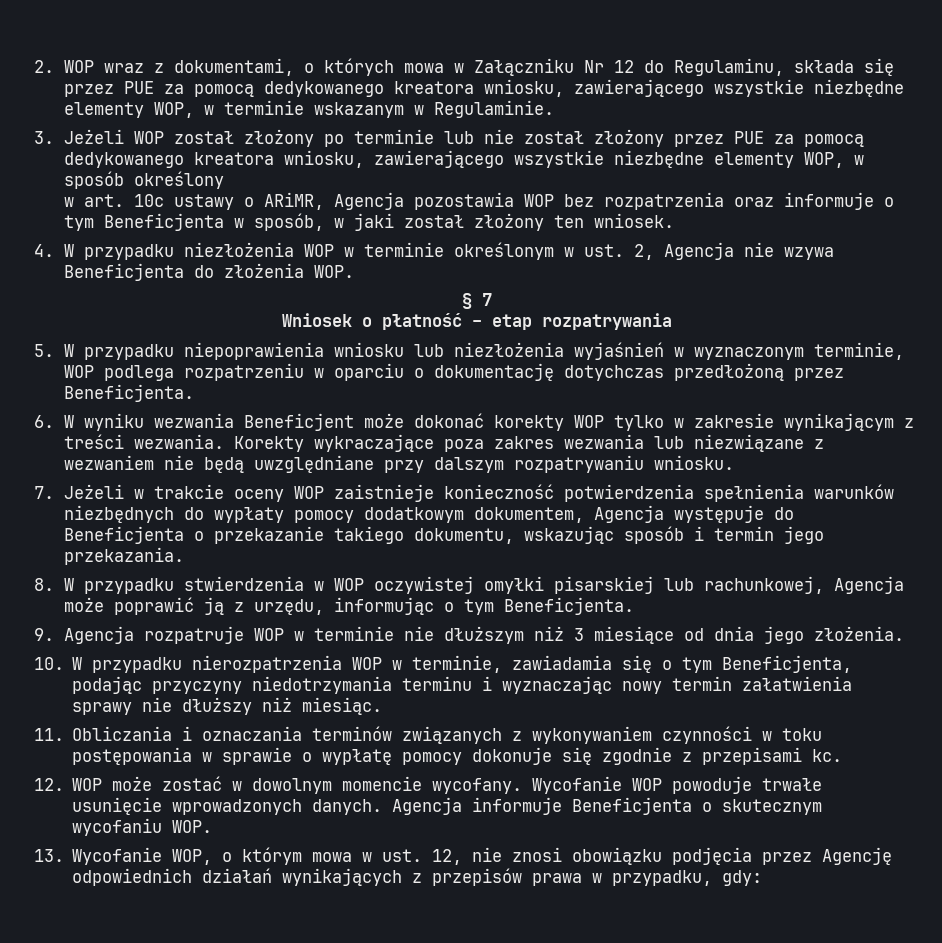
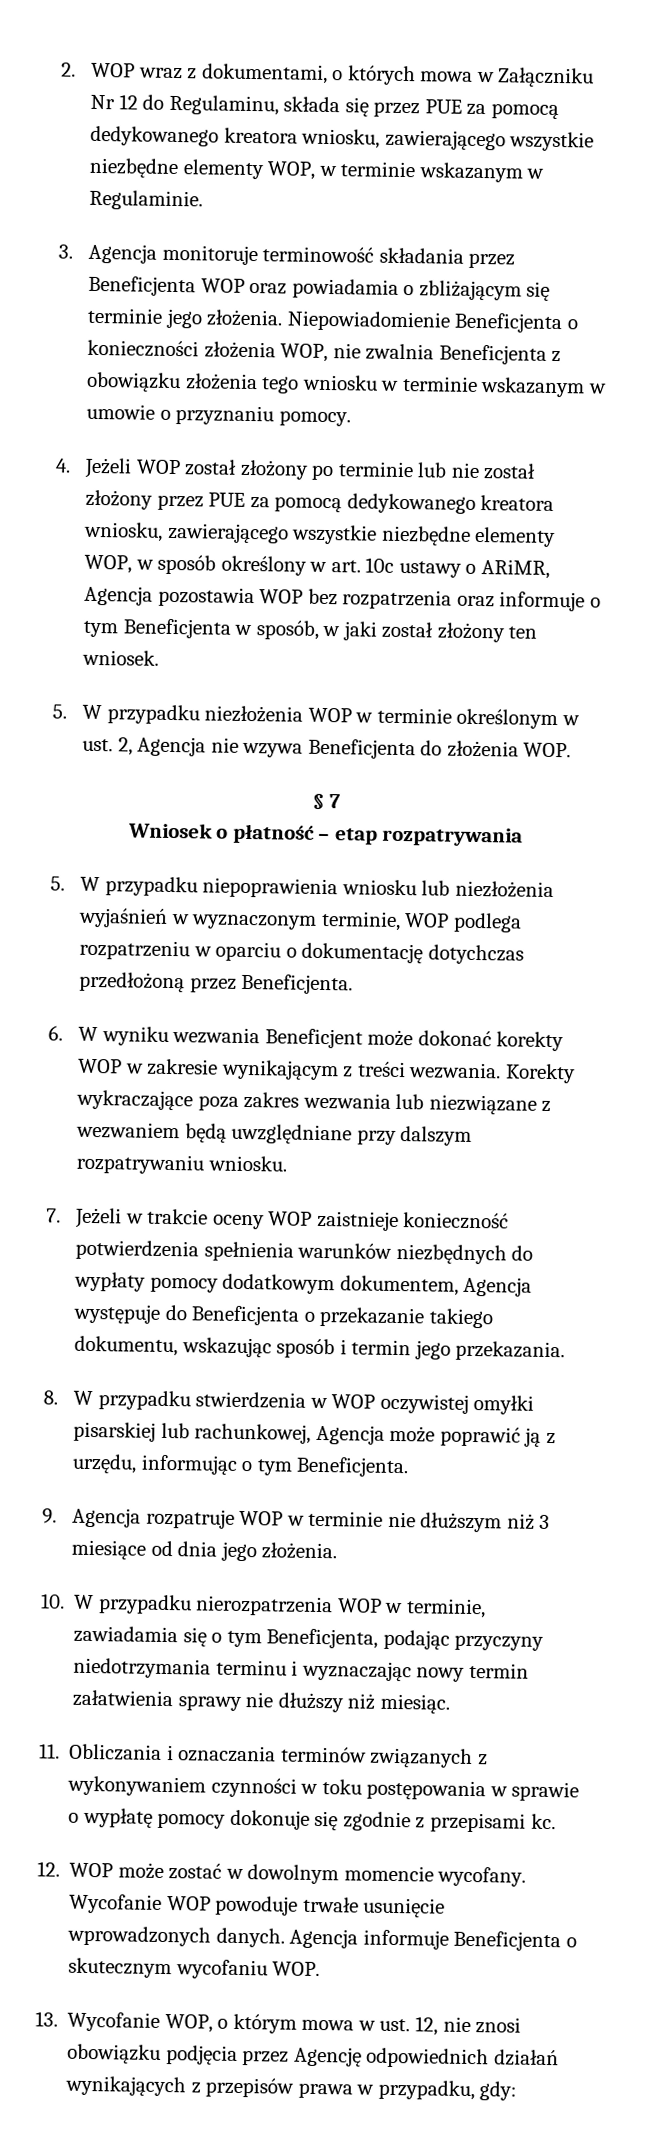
(54, 137) none -> [88,243,516,269] [88,275,551,301] [87,307,578,334] [87,339,562,365] [86,371,607,398] [86,403,351,427] [55,458,71,473] Agencja monitoruje terminowość składania przez Beneficjenta WOP oraz powiadamia o zbliżającym się terminie jego złożenia. Niepowiadomienie Beneficjenta o konieczności złożenia WOP, nie zwalnia Beneficjenta z obowiązku złożenia tego wniosku w terminie wskazanym w umowie o przyznaniu pomocy. // 4.
(225, 180) // -> (307, 565) none
[34,244,54,257] 4. -> [52,704,67,719] 5.
[614,415,665,431] tylko -> (123, 1066) none
[164,455,195,470] nie -> (181, 1130) none

